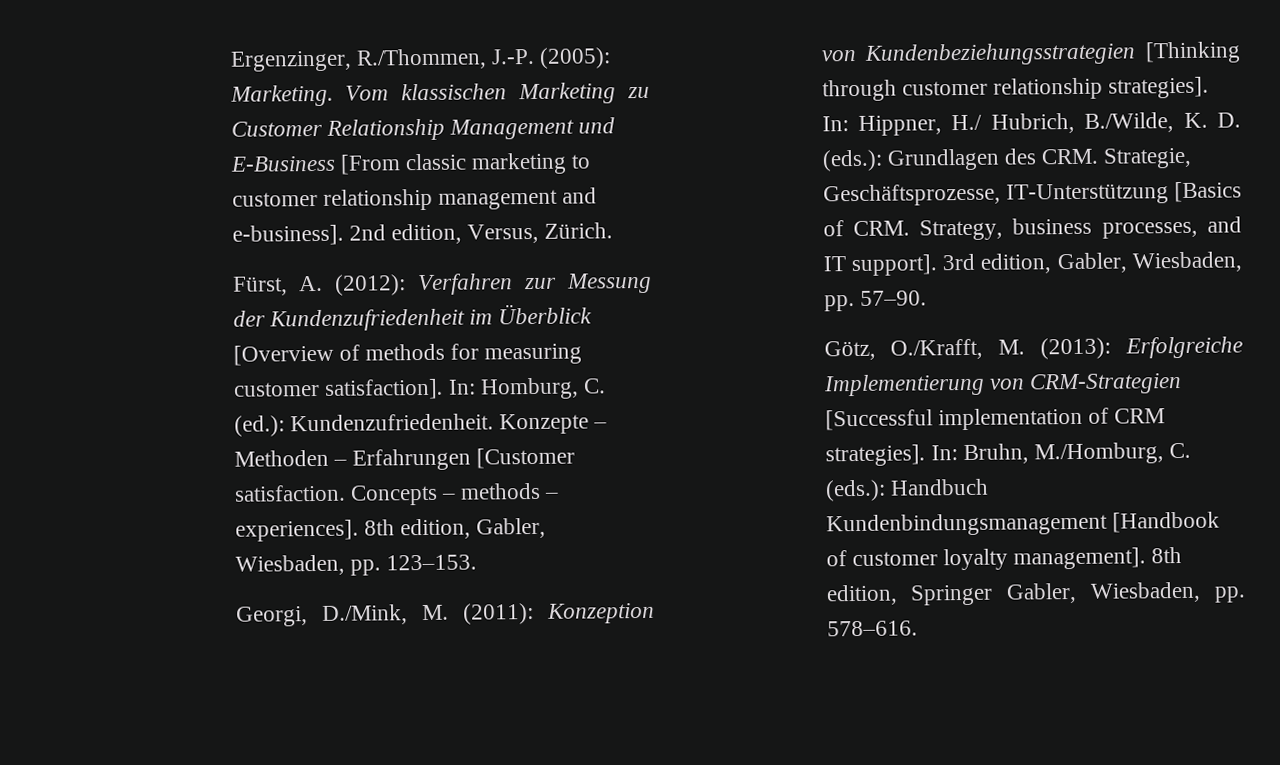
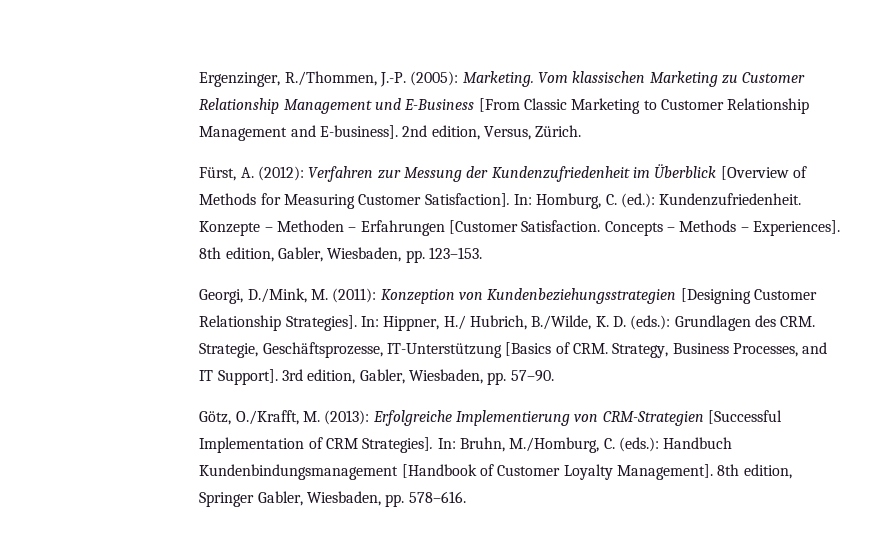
[404,152,592,175] [231,187,598,211] [231,224,344,246] classic marketing to customer relationship management and e-business]. -> [524,98,810,114] [199,125,399,141] Classic Marketing to Customer Relationship Management and E-business].
[364,343,583,365] [232,378,444,400] methods for measuring customer satisfaction]. -> [199,193,510,209] Methods for Measuring Customer Satisfaction].
[233,484,346,502] satisfaction. -> [521,220,601,232] Satisfaction.
[460,482,560,500] [234,519,359,542] methods – experiences]. -> [679,220,840,236] Methods – Experiences].
[1145,41,1241,64] [821,76,1210,102] [Thinking through customer relationship strategies]. -> [680,288,817,304] [199,315,357,331] [Designing Customer Relationship Strategies].
[1012,217,1198,239] business processes, -> [672,343,798,357] Business Processes,
[850,254,938,277] support]. -> [217,369,278,385] Support].
[937,407,1083,431] implementation -> [199,437,305,453] Implementation
[824,444,926,467] strategies]. -> [362,437,434,453] Strategies].
[851,547,1147,571] customer loyalty management]. -> [497,464,714,480] Customer Loyalty Management].

